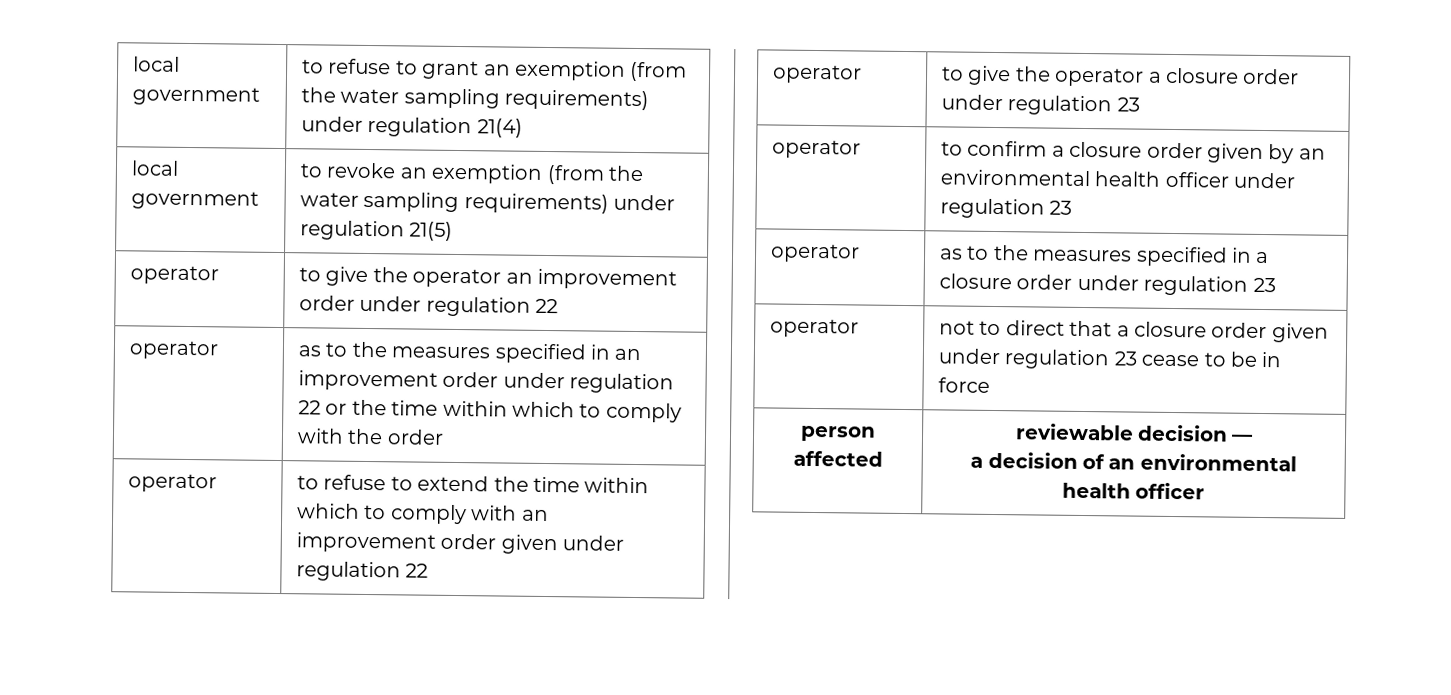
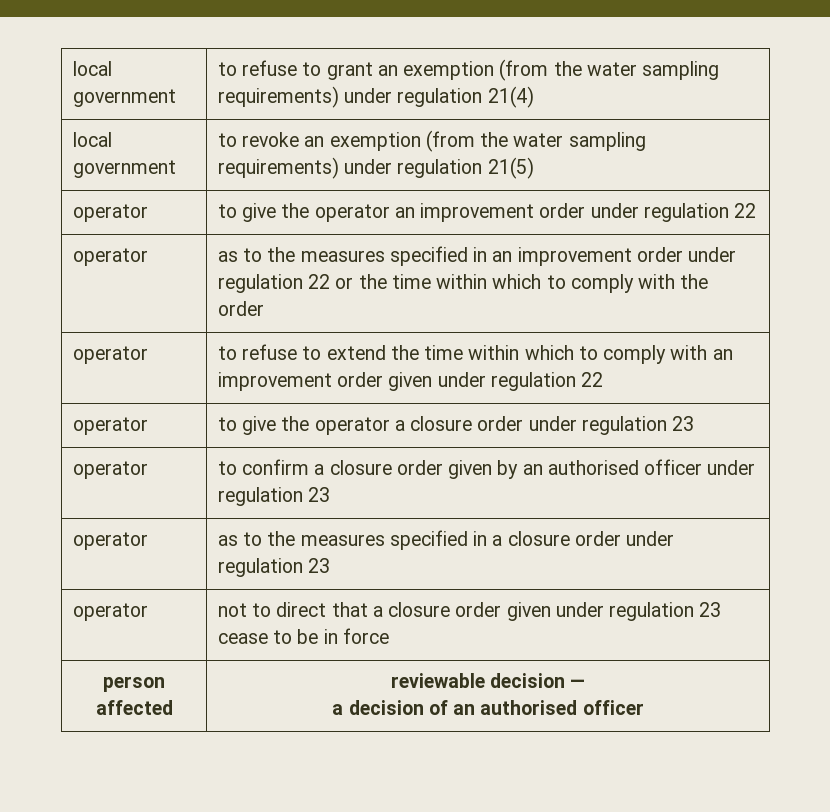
[939,169,1161,187] environmental health -> [547,460,639,475] authorised
[1139,453,1297,472] [1061,482,1131,499] environmental health -> [480,700,578,715] authorised

